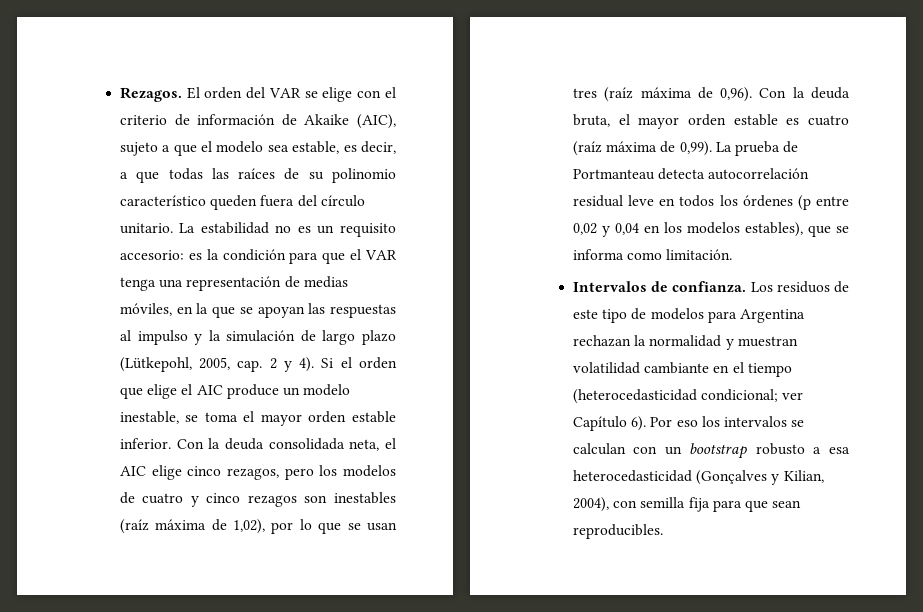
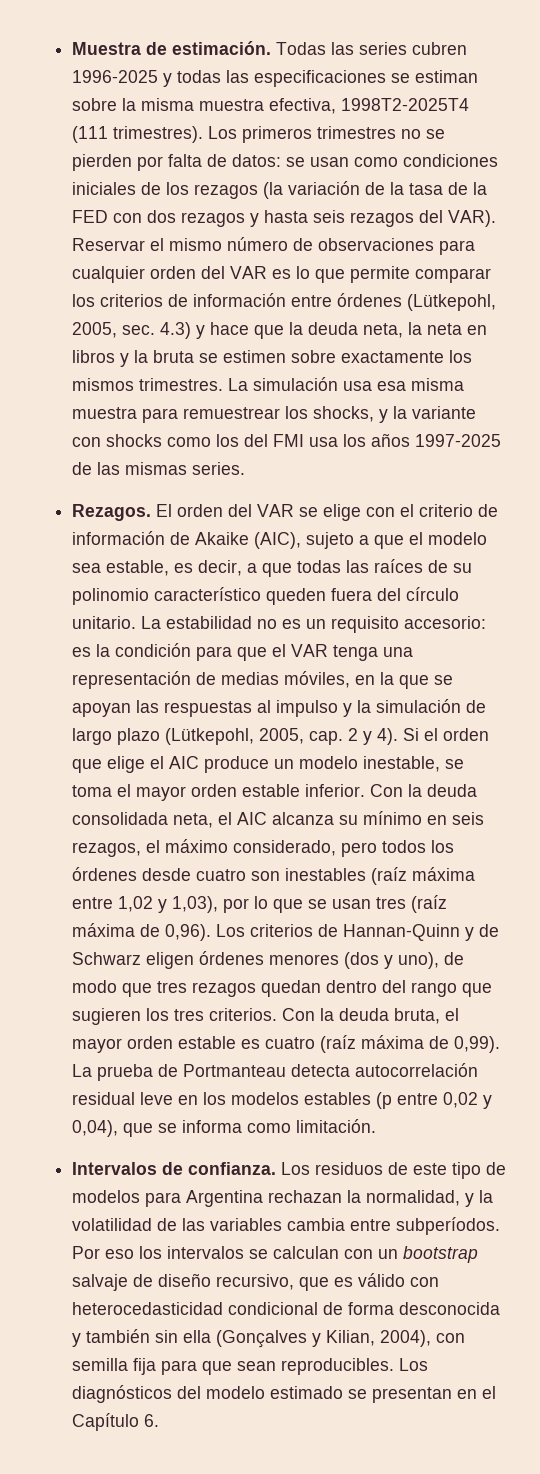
(119, 94) none -> [71,41,467,55] [71,70,478,87] [71,98,469,114] [71,126,445,143] [71,154,498,171] [71,181,487,199] [71,210,496,227] [71,237,475,255] [71,266,491,283] [71,293,496,311] [71,322,487,339] [71,350,472,367] [71,377,464,391] [71,406,476,423] [71,433,501,447] [71,462,245,475] Muestra de estimación. Todas las series cubren 1996-2025 y todas las especificaciones se estiman sobre la misma muestra efectiva, 1998T2-2025T4 (111 trimestres). Los primeros trimestres no se pierden por falta de datos: se usan como condiciones iniciales de los rezagos (la variación de la tasa de la FED con dos rezagos y hasta seis rezagos del VAR). Reservar el mismo número de observaciones para cualquier orden del VAR es lo que permite comparar los criterios de información entre órdenes (Lütkepohl, 2005, sec. 4.3) y hace que la deuda neta, la neta en libros y la bruta se estimen sobre exactamente los mismos trimestres. La simulación usa esa misma muestra para remuestrear los shocks, y la variante con shocks como los del FMI usa los años 1997-2025 de las mismas series. //
[151,465,396,480] [119,492,396,507] [119,519,266,534] elige cinco rezagos, pero los modelos de cuatro y cinco rezagos son inestables (raíz máxima de 1,02), -> [271,811,484,825] [71,839,454,857] [71,867,475,885] [71,896,218,913] alcanza su mínimo en seis rezagos, el máximo considerado, pero todos los órdenes desde cuatro son inestables (raíz máxima entre 1,02 y 1,03),
(753, 94) none -> [215,924,499,941] [71,951,464,969] [71,980,492,997] [71,1008,277,1025] Los criterios de Hannan-Quinn y de Schwarz eligen órdenes menores (dos y uno), de modo que tres rezagos quedan dentro del rango que sugieren los tres criterios.
[679,195,793,207] todos los órdenes -> [202,1092,371,1105] los modelos estables
[614,222,803,237] 0,04 en los modelos estables), -> [71,1120,118,1137] 0,04),
[649,335,798,350] [572,362,792,377] [572,389,804,404] [572,416,647,431] normalidad y muestran volatilidad cambiante en el tiempo (heterocedasticidad condicional; ver Capítulo 6). -> [365,1190,493,1207] [71,1217,500,1235] normalidad, y la volatilidad de las variables cambia entre subperíodos.
[755,443,850,455] [572,470,692,482] robusto a esa heterocedasticidad -> [71,1273,439,1291] [71,1302,500,1315] [71,1329,211,1347] salvaje de diseño recursivo, que es válido con heterocedasticidad condicional de forma desconocida y también sin ella
(663, 531) none -> [398,1358,428,1371] [71,1385,496,1403] [71,1413,159,1431] Los diagnósticos del modelo estimado se presentan en el Capítulo 6.

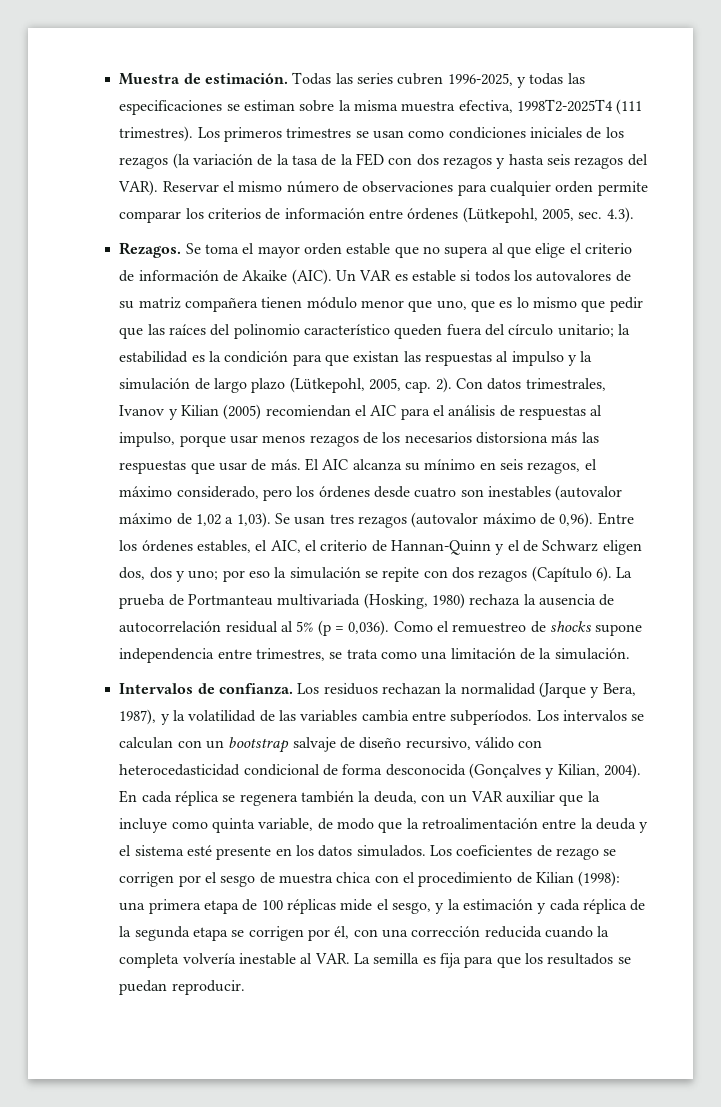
[71,70,158,83] 1996-2025 -> [447,73,513,86] 1996-2025,
[400,129,445,139] [71,154,281,171] no se pierden por falta de datos: -> (352, 132) none
[200,266,345,283] del VAR es lo que -> (594, 187) none
[159,322,487,339] [71,350,472,367] [71,377,464,391] [71,406,476,423] [71,433,501,447] [71,462,245,475] [71,504,395,521] 4.3) y hace que la deuda neta, la neta en libros y la bruta se estimen sobre exactamente los mismos trimestres. La simulación usa esa misma muestra para remuestrear los shocks, y la variante con shocks como los del FMI usa los años 1997-2025 de las mismas series. // Rezagos. El orden del VAR se elige con -> [606,207,634,223] [119,242,566,258] 4.3). // Rezagos. Se toma el mayor orden estable que no supera al que elige
[253,532,487,549] [71,559,472,577] (AIC), sujeto a que el modelo sea estable, es decir, a que todas las raíces de su -> [291,269,631,285] [119,297,643,312] [119,324,231,339] (AIC). Un VAR es estable si todos los autovalores de su matriz compañera tienen módulo menor que uno, que es lo mismo que pedir que las raíces del
[71,616,486,633] unitario. La estabilidad no es un requisito accesorio: -> [557,324,631,337] [119,351,189,363] unitario; la estabilidad
[271,644,413,661] [71,671,453,689] [71,703,131,717] el VAR tenga una representación de medias móviles, en la que se apoyan -> [353,351,400,362] existan
[347,728,489,745] [71,756,464,773] [71,784,477,801] [71,812,232,828] 2 y 4). Si el orden que elige el AIC produce un modelo inestable, se toma el mayor orden estable inferior. Con la deuda consolidada neta, el -> [435,377,606,393] [119,404,603,420] [119,432,599,447] [119,458,320,474] 2). Con datos trimestrales, Ivanov y Kilian (2005) recomiendan el AIC para el análisis de respuestas al impulso, porque usar menos rezagos de los necesarios distorsiona más las respuestas que usar de más. El
[381,840,426,853] todos -> (293, 495) none
[370,867,475,885] [71,895,447,913] [71,923,313,941] (raíz máxima entre 1,02 y 1,03), por lo que se usan tres (raíz máxima de 0,96). Los criterios -> [555,485,623,501] [119,512,634,528] [119,540,368,553] (autovalor máximo de 1,02 a 1,03). Se usan tres rezagos (autovalor máximo de 0,96). Entre los órdenes estables, el AIC, el criterio
(474, 934) none -> [507,540,520,551] el
[198,951,464,969] [71,980,492,997] [71,1008,459,1025] [71,1035,500,1053] [71,1063,478,1081] [71,1092,492,1109] [71,1119,376,1137] órdenes menores (dos y uno), de modo que tres rezagos quedan dentro del rango que sugieren los tres criterios. Con la deuda bruta, el mayor orden estable es cuatro (raíz máxima de 0,99). La prueba de Portmanteau detecta autocorrelación residual leve en los modelos estables (p entre 0,02 y 0,04), que se informa como limitación. -> [119,566,633,582] [119,593,615,609] [119,620,643,636] [119,648,630,663] dos, dos y uno; por eso la simulación se repite con dos rezagos (Capítulo 6). La prueba de Portmanteau multivariada (Hosking, 1980) rechaza la ausencia de autocorrelación residual al 5% (p = 0,036). Como el remuestreo de shocks supone independencia entre trimestres, se trata como una limitación de la simulación.
[387,1162,506,1179] [71,1190,460,1207] de este tipo de modelos para Argentina rechazan la normalidad, -> [382,682,636,698] [119,709,157,725] rechazan la normalidad (Jarque y Bera, 1987),
[71,1246,162,1259] Por eso los -> [536,710,559,721] Los
[298,1277,353,1291] que es -> (471, 743) none
[71,1329,465,1348] [71,1358,428,1375] [71,1385,496,1403] [71,1413,159,1431] y también sin ella (Gonçalves y Kilian, 2004), con semilla fija para que sean reproducibles. Los diagnósticos del modelo estimado se presentan en el Capítulo 6. -> [469,763,642,779] [119,790,600,806] [119,818,649,833] [119,845,617,860] [119,871,621,887] [119,899,646,914] [119,926,610,941] [119,953,631,968] [119,980,245,995] (Gonçalves y Kilian, 2004). En cada réplica se regenera también la deuda, con un VAR auxiliar que la incluye como quinta variable, de modo que la retroalimentación entre la deuda y el sistema esté presente en los datos simulados. Los coeficientes de rezago se corrigen por el sesgo de muestra chica con el procedimiento de Kilian (1998): una primera etapa de 100 réplicas mide el sesgo, y la estimación y cada réplica de la segunda etapa se corrigen por él, con una corrección reducida cuando la completa volvería inestable al VAR. La semilla es fija para que los resultados se puedan reproducir.

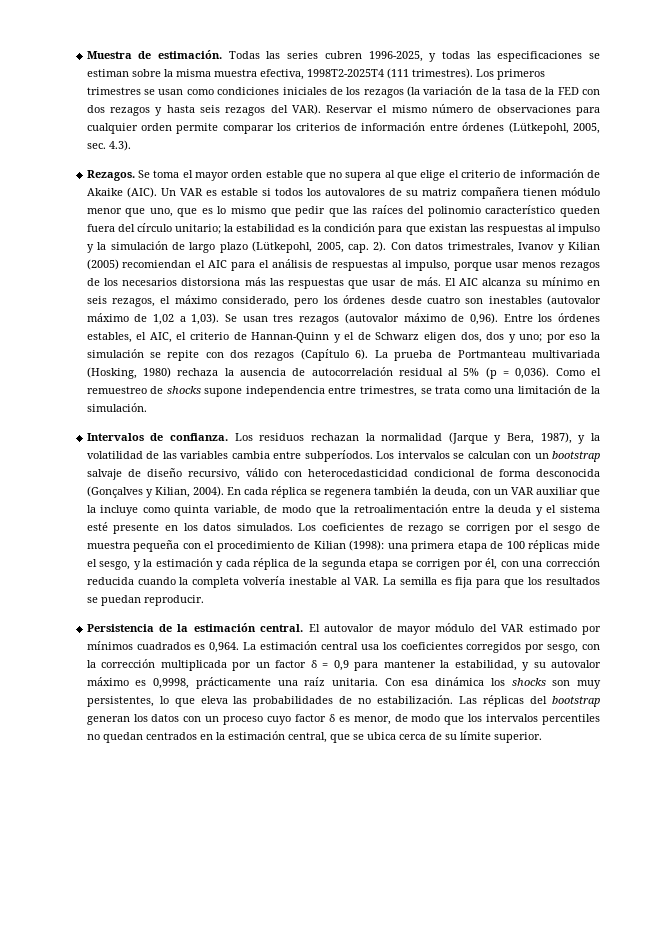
[336,872,372,883] chica -> [133,540,180,552] pequeña
(245, 987) none -> [86,623,602,635] [86,641,601,653] [86,659,602,671] [86,677,601,689] [86,695,600,707] [86,714,601,725] [86,731,542,743] // Persistencia de la estimación central. El autovalor de mayor módulo del VAR estimado por mínimos cuadrados es 0,964. La estimación central usa los coeficientes corregidos por sesgo, con la corrección multiplicada por un factor δ = 0,9 para mantener la estabilidad, y su autovalor máximo es 0,9998, prácticamente una raíz unitaria. Con esa dinámica los shocks son muy persistentes, lo que eleva las probabilidades de no estabilización. Las réplicas del bootstrap generan los datos con un proceso cuyo factor δ es menor, de modo que los intervalos percentiles no quedan centrados en la estimación central, que se ubica cerca de su límite superior.

